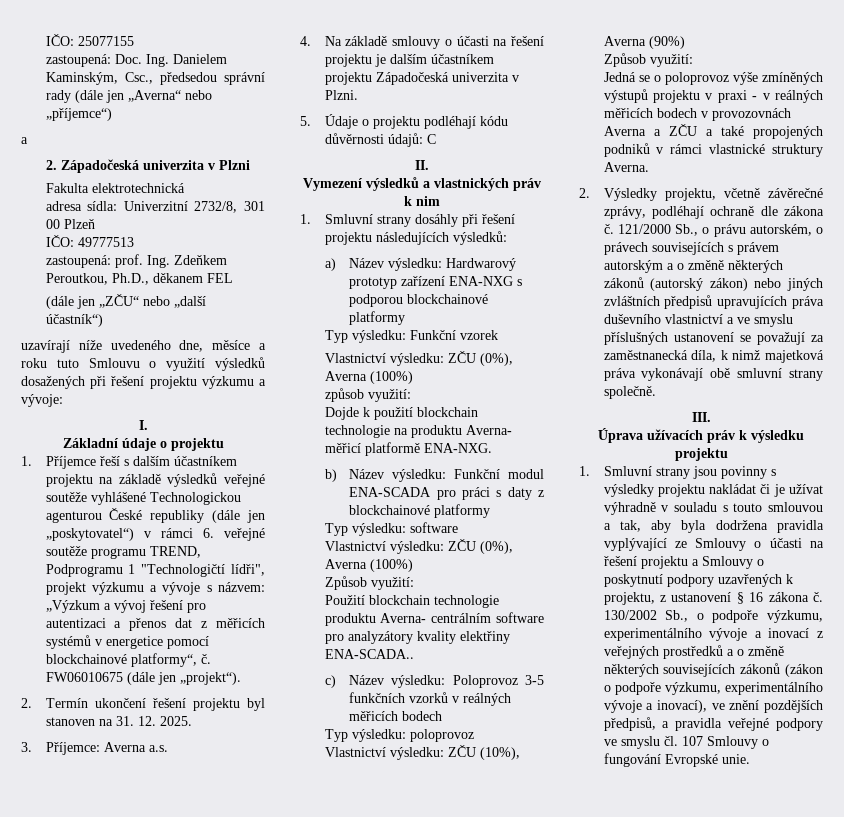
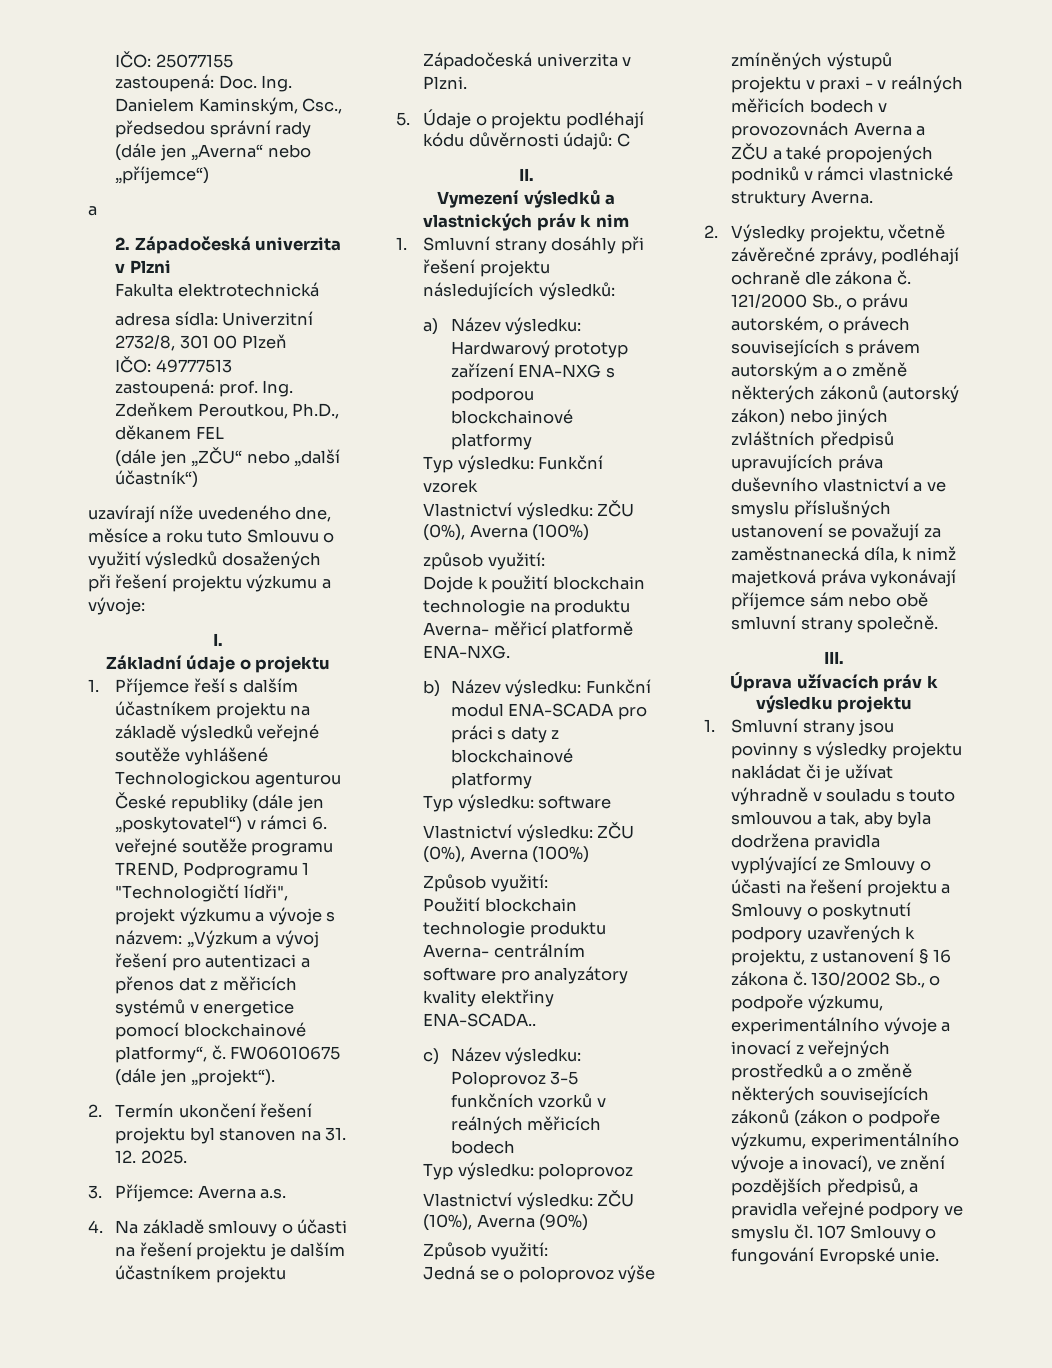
(704, 374) none -> [731,592,892,610] příjemce sám nebo

